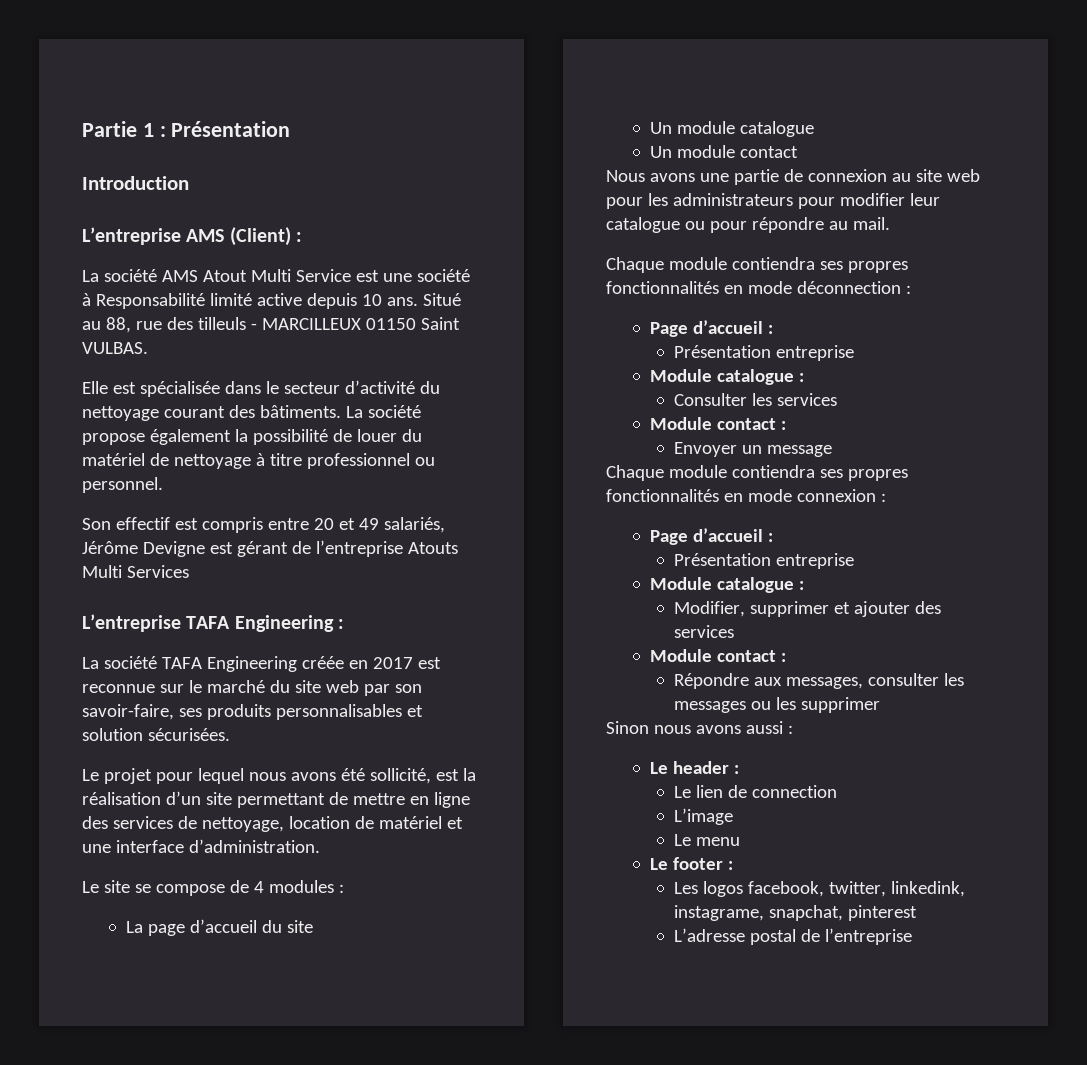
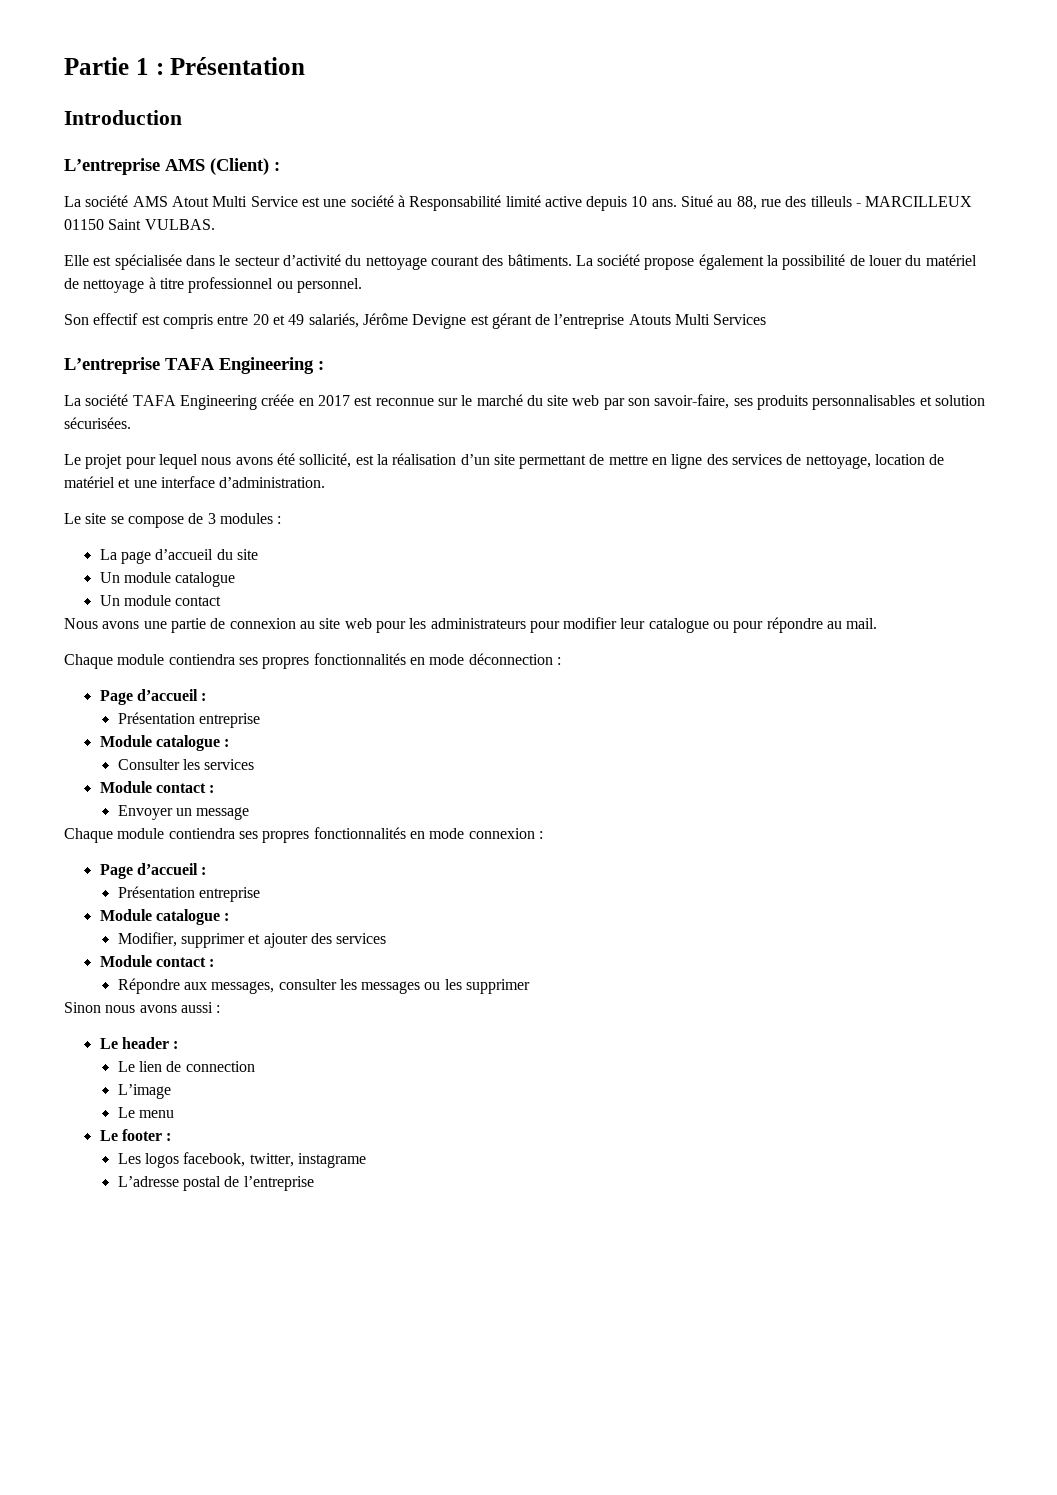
[253,881,264,893] 4 -> [207,513,216,524] 3
[890,881,965,897] [673,905,917,921] linkedink, instagrame, snapchat, pinterest -> [297,1153,366,1168] instagrame

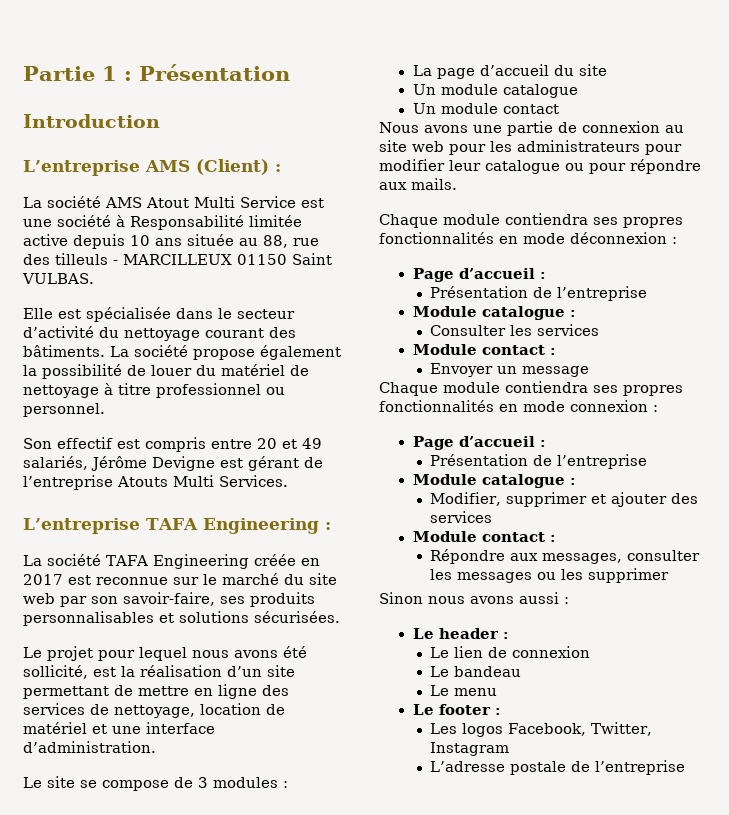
[505,195,541,207] limité -> [249,215,302,227] limitée
[651,195,714,207] ans. Situé -> [155,234,234,246] ans située
[713,314,767,325] Services -> [219,475,288,487] Services.
[935,395,986,406] solution -> [179,611,249,623] solutions
[827,618,878,629] [64,653,561,669] [99,689,207,705] [117,712,260,728] au mail. // Chaque module contiendra ses propres fonctionnalités en mode déconnection : // Page d’accueil : // Présentation entreprise -> [379,178,457,190] [379,213,683,228] [379,232,677,244] [412,268,546,282] [430,286,648,301] aux mails. // Chaque module contiendra ses propres fonctionnalités en mode déconnexion : // Page d’accueil : // Présentation de l’entreprise
[198,887,260,902] entreprise -> [533,454,648,469] de l’entreprise
[185,1061,255,1072] [117,1084,171,1099] connection // L’image -> [512,646,591,658] [430,666,522,677] connexion // Le bandeau
[183,1152,366,1168] facebook, twitter, instagrame -> [508,722,653,736] [430,742,510,756] Facebook, Twitter, Instagram
[182,1176,221,1191] postal -> [510,761,567,775] postale

